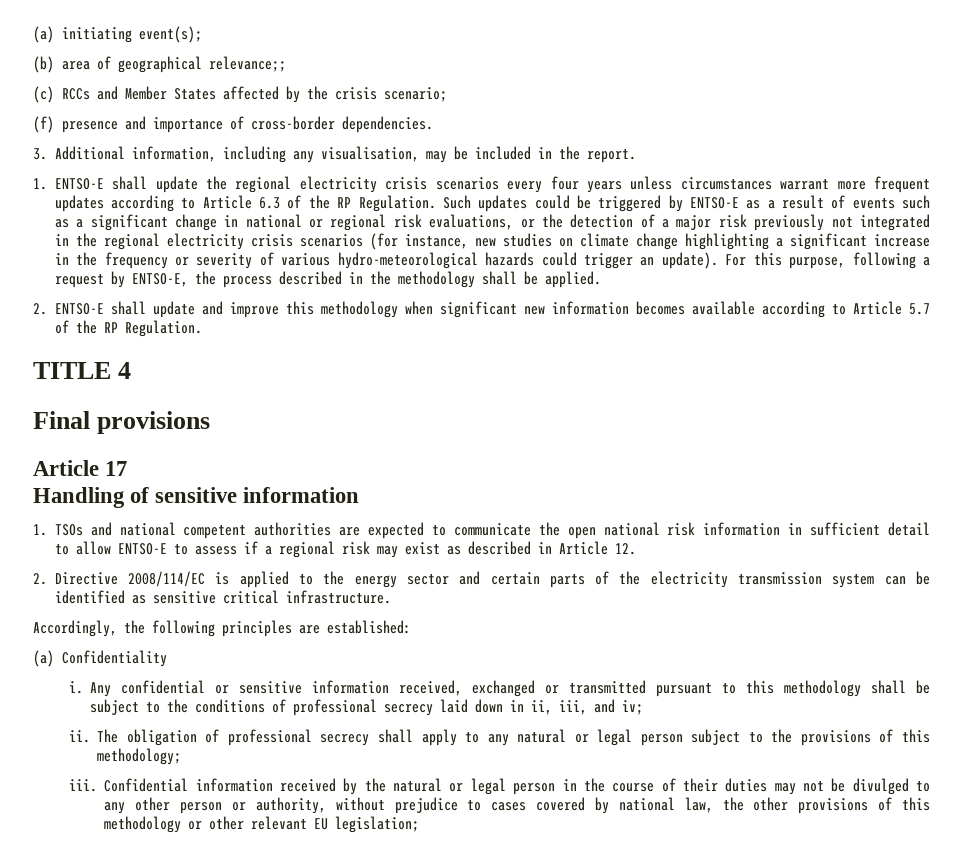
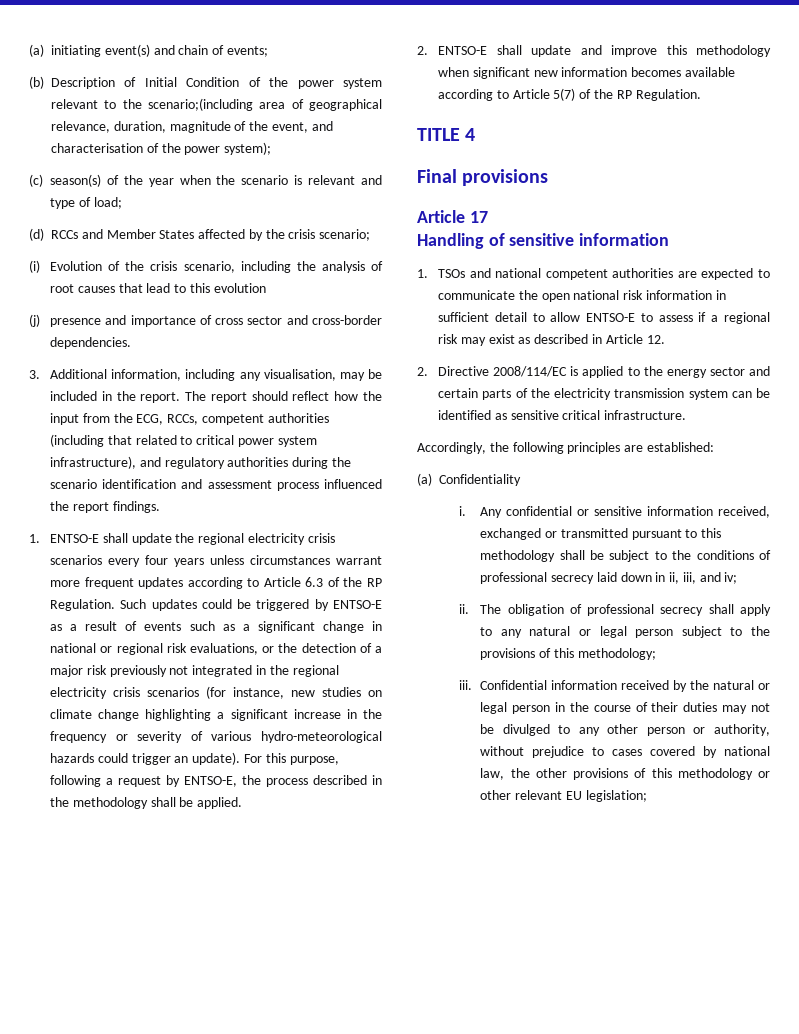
[138,26,202,43] [33,56,286,73] [33,86,54,103] event(s); // (b) area of geographical relevance;; // (c) -> [104,44,268,57] [29,76,382,89] [51,98,382,111] [51,121,333,133] [51,142,272,155] [29,174,382,187] [50,197,122,209] [29,228,44,241] event(s) and chain of events; // (b) Description of Initial Condition of the power system relevant to the scenario;(including area of geographical relevance, duration, magnitude of the event, and characterisation of the power system); // (c) season(s) of the year when the scenario is relevant and type of load; // (d)
[33,116,54,133] (f) -> [29,260,383,273] [50,283,266,293] [29,314,40,327] (i) Evolution of the crisis scenario, including the analysis of root causes that lead to this evolution // (j)
(244, 123) none -> [215,315,308,325] cross sector and
(636, 156) none -> [185,391,383,403] [50,413,329,425] [50,434,317,447] [50,456,351,469] [50,479,382,491] [50,501,160,513] The report should reflect how the input from the ECG, RCCs, competent authorities (including that related to critical power system infrastructure), and regulatory authorities during the scenario identification and assessment process influenced the report findings.
[909,303,930,315] 5.7 -> [553,88,576,101] 5(7)

